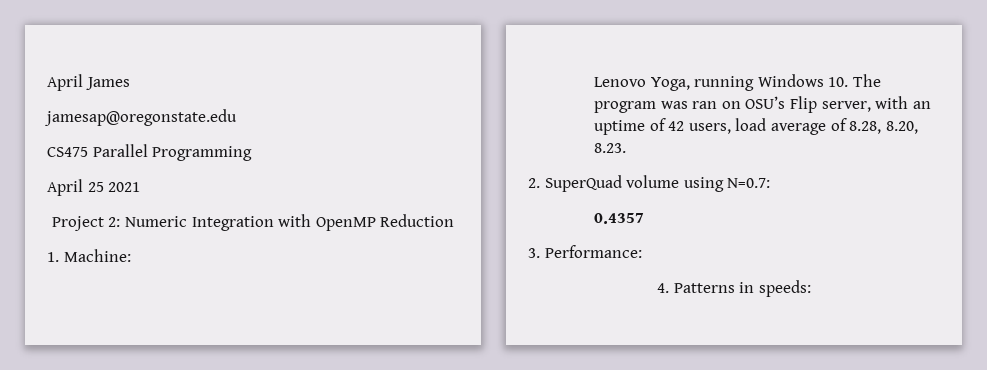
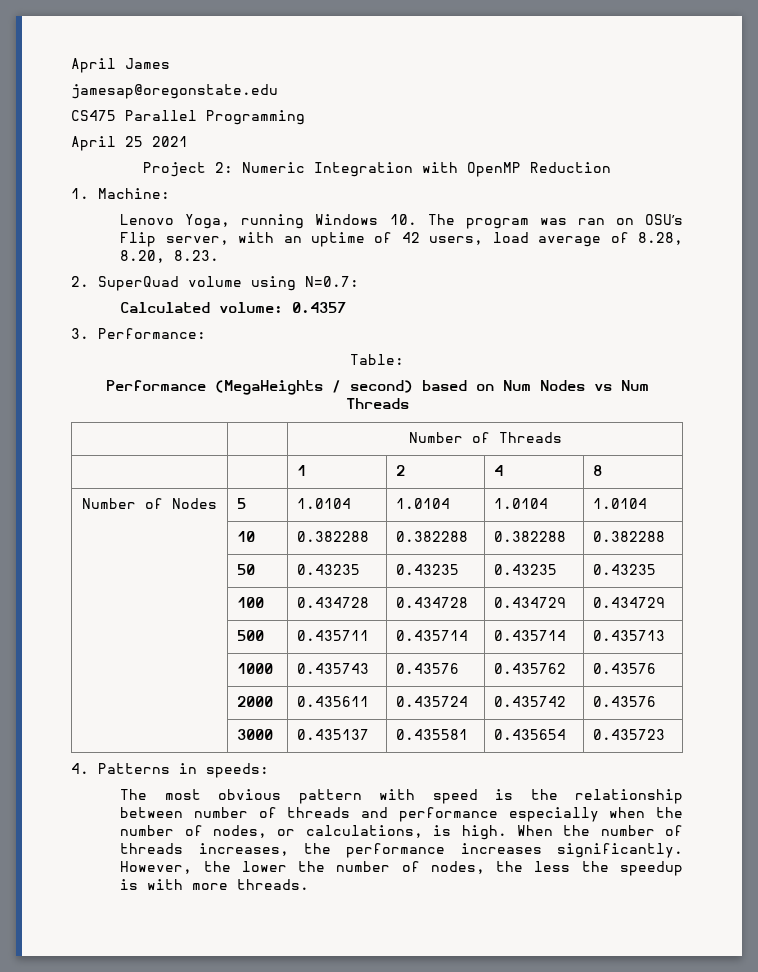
(771, 183) none -> [120,302,284,313] Calculated volume:
[657,280,811,297] 4. Patterns in speeds: -> [350,354,404,365] [105,380,649,395] [345,398,409,409] [408,432,562,443] [296,465,306,476] [395,465,405,476] [493,465,503,476] [592,465,602,476] [82,498,217,509] [236,498,246,509] [296,498,351,509] [395,498,450,509] [493,498,548,509] [592,498,647,509] [236,531,255,542] [296,531,369,542] [395,531,468,542] [493,531,566,542] [592,531,665,542] [236,564,255,575] [296,564,360,575] [395,564,459,575] [493,564,557,575] [592,564,656,575] [236,597,264,608] [296,597,369,608] [395,597,468,608] [493,597,566,608] [592,597,665,608] [236,630,264,641] [296,630,369,641] [395,630,468,641] [493,630,566,641] [592,630,665,641] [236,663,273,674] [296,663,369,674] [395,663,459,674] [493,663,566,674] [592,663,656,674] [236,696,273,707] [296,696,369,707] [395,696,468,707] [493,696,566,707] [592,696,656,707] [236,729,273,740] [296,729,369,740] [395,729,468,740] [493,729,566,740] [592,729,665,740] [71,763,269,778] [120,789,683,804] [120,807,683,822] [120,825,683,840] [120,843,683,858] [120,861,683,876] [120,879,310,890] Table: // Performance (MegaHeights / second) based on Num Nodes vs Num Threads // | | Number of Threads // | | 1 | 2 | 4 | 8 // Number of Nodes | 5 | 1.0104 | 1.0104 | 1.0104 | 1.0104 // | 10 | 0.382288 | 0.382288 | 0.382288 | 0.382288 // | 50 | 0.43235 | 0.43235 | 0.43235 | 0.43235 // | 100 | 0.434728 | 0.434728 | 0.434729 | 0.434729 // | 500 | 0.435711 | 0.435714 | 0.435714 | 0.435713 // | 1000 | 0.435743 | 0.43576 | 0.435762 | 0.43576 // | 2000 | 0.435611 | 0.435724 | 0.435742 | 0.43576 // | 3000 | 0.435137 | 0.435581 | 0.435654 | 0.435723 // 4. Patterns in speeds: // The most obvious pattern with speed is the relationship between number of threads and performance especially when the number of nodes, or calculations, is high. When the number of threads increases, the performance increases significantly. However, the lower the number of nodes, the less the speedup is with more threads.

